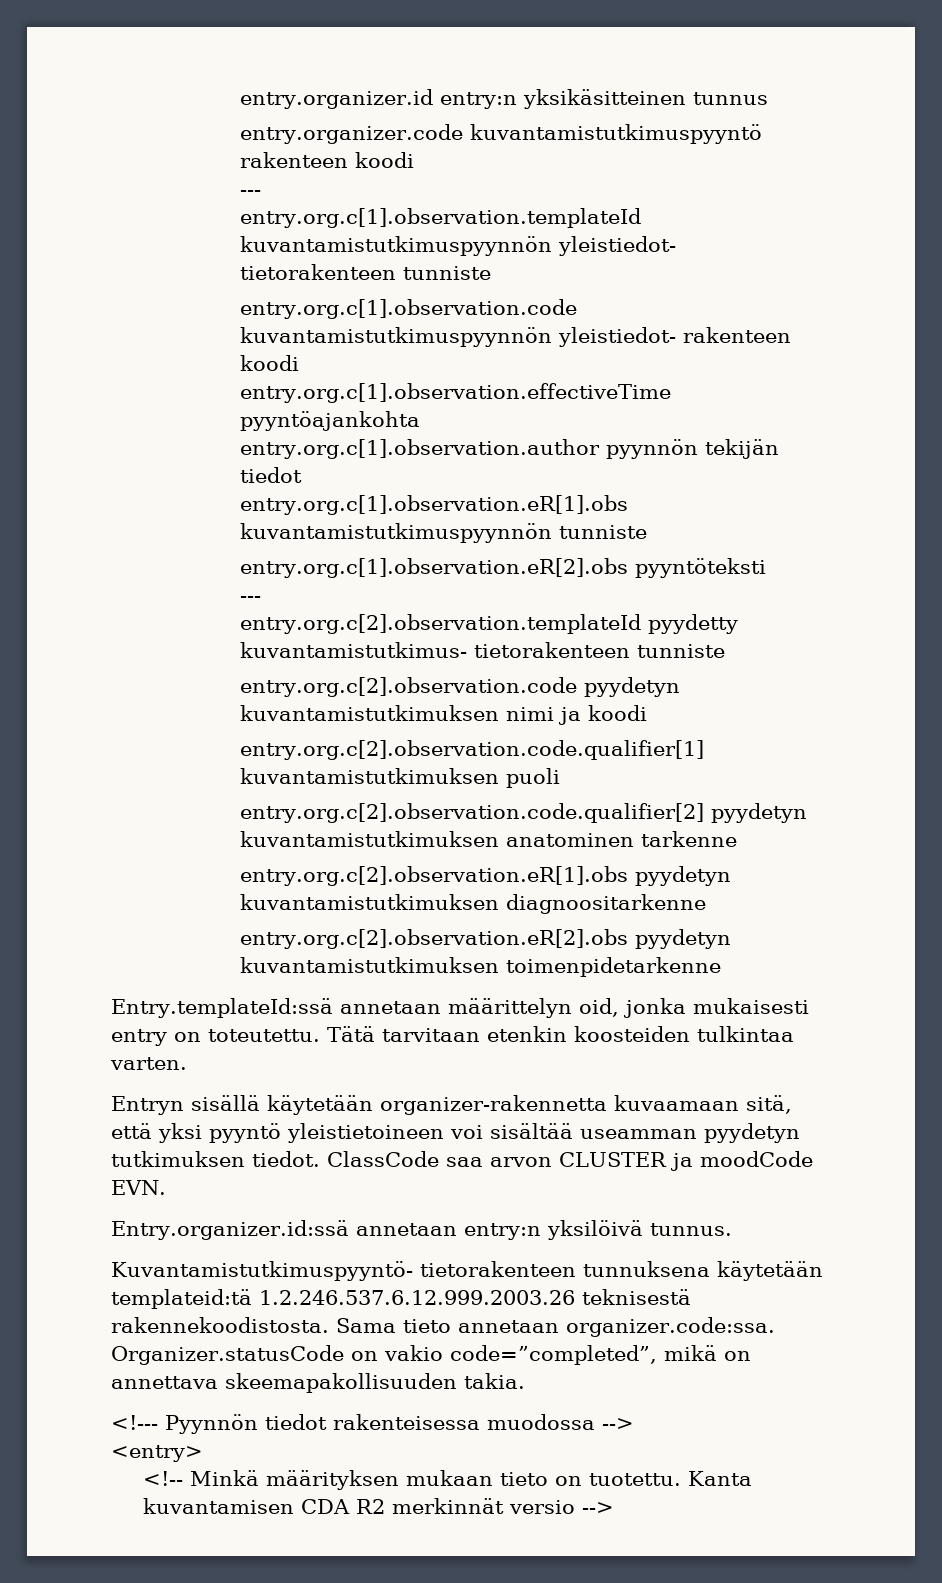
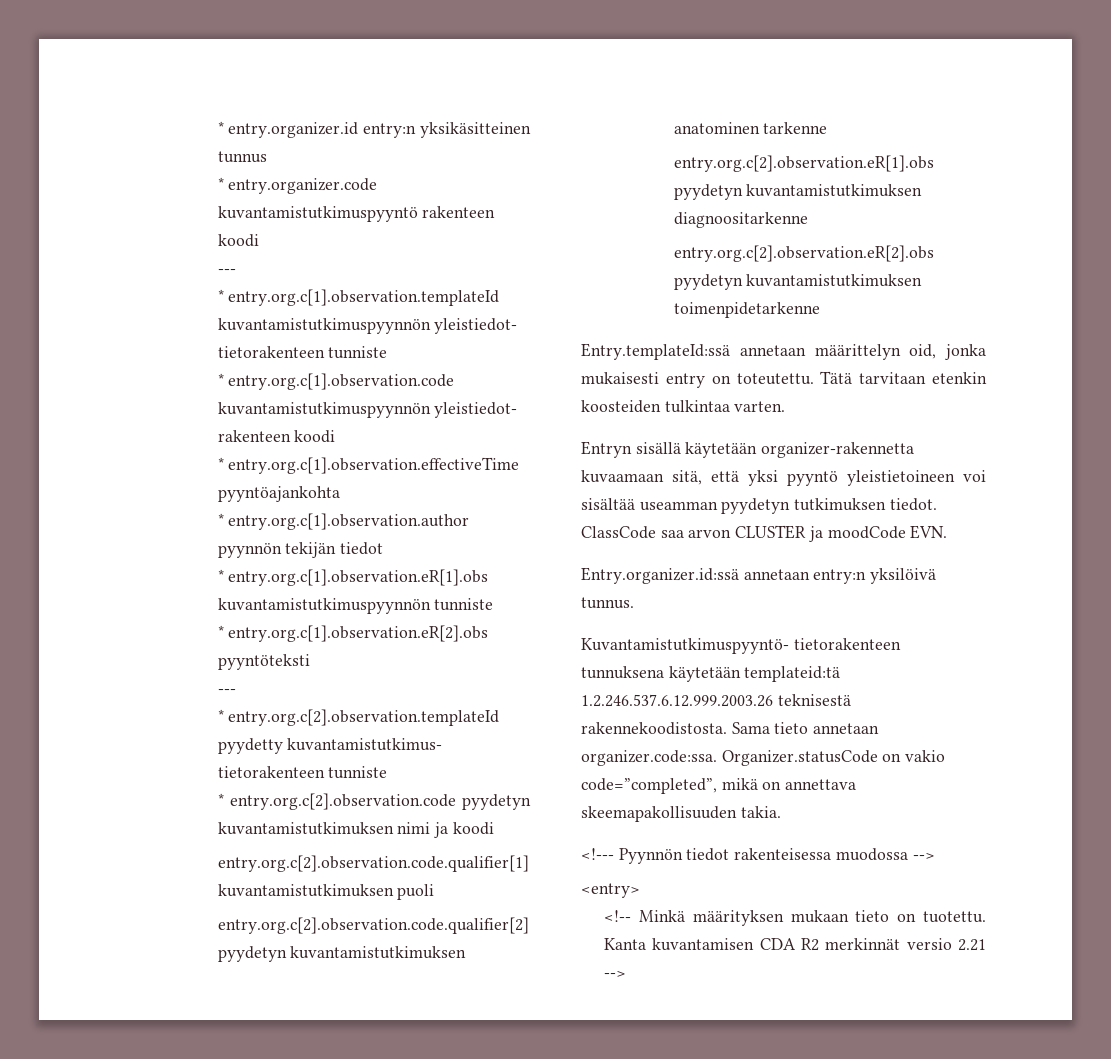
(240, 99) none -> [217,121,224,134] *
(769, 98) none -> [217,177,224,190] *
(262, 193) none -> [217,289,224,302] *
(492, 273) none -> [217,373,224,386] *
(300, 363) none -> [217,457,224,470] *
(421, 421) none -> [217,513,224,526] *
(303, 475) none -> [217,569,224,582] *
(648, 532) none -> [217,625,224,638] *
(262, 599) none -> [217,709,224,722] *
(726, 651) none -> [217,793,224,806] *
(576, 1507) none -> [958,939,986,951] 2.21

